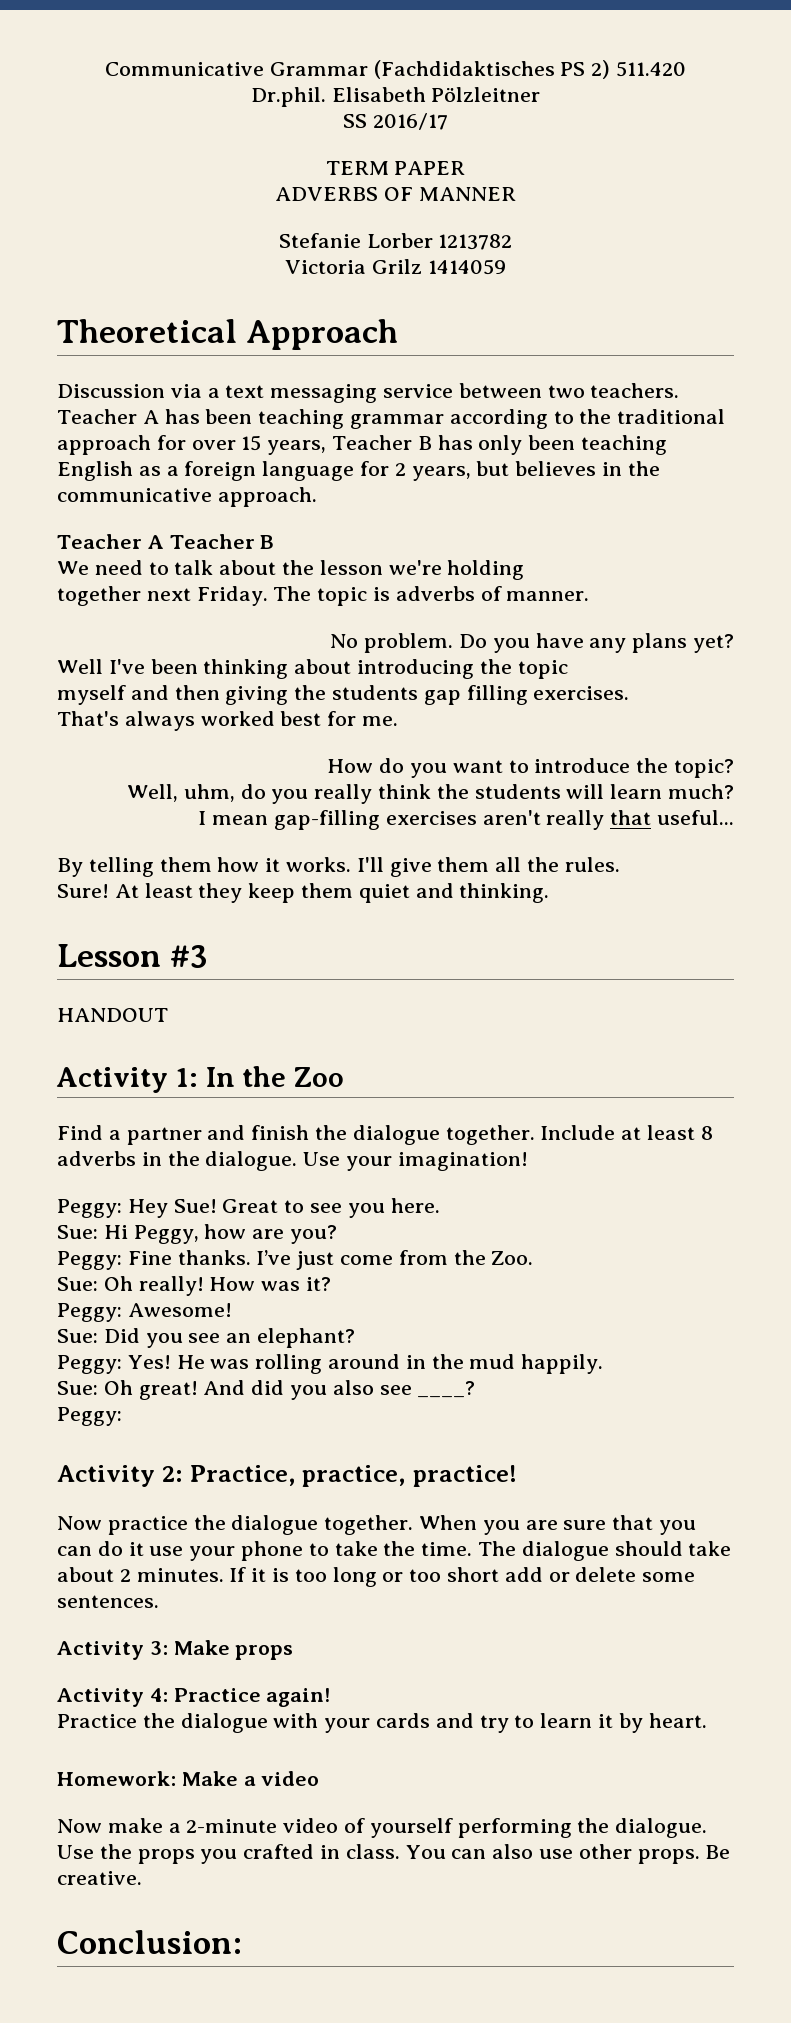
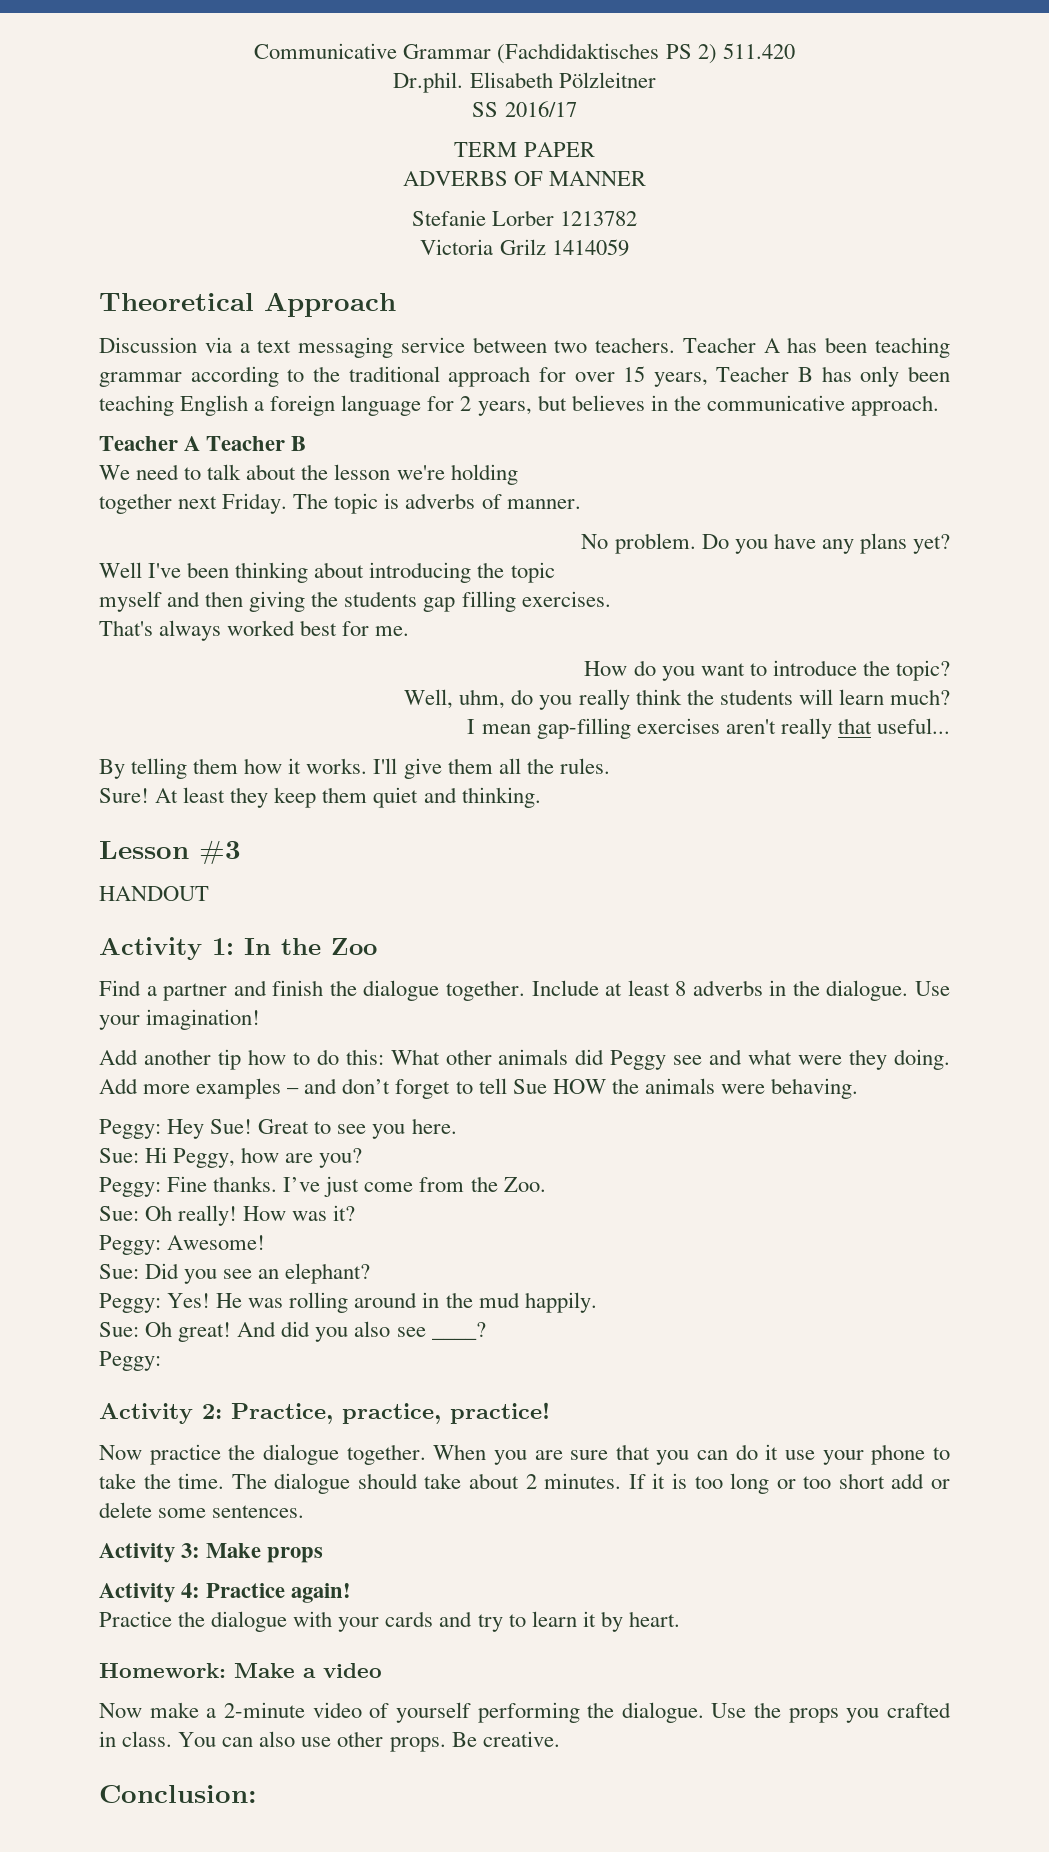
[138,466,161,476] as -> (249, 405) none
(528, 1161) none -> [99,1049,950,1070] [99,1078,859,1099] // Add another tip how to do this: What other animals did Peggy see and what were they doing. Add more examples – and don’t forget to tell Sue HOW the animals were behaving.

